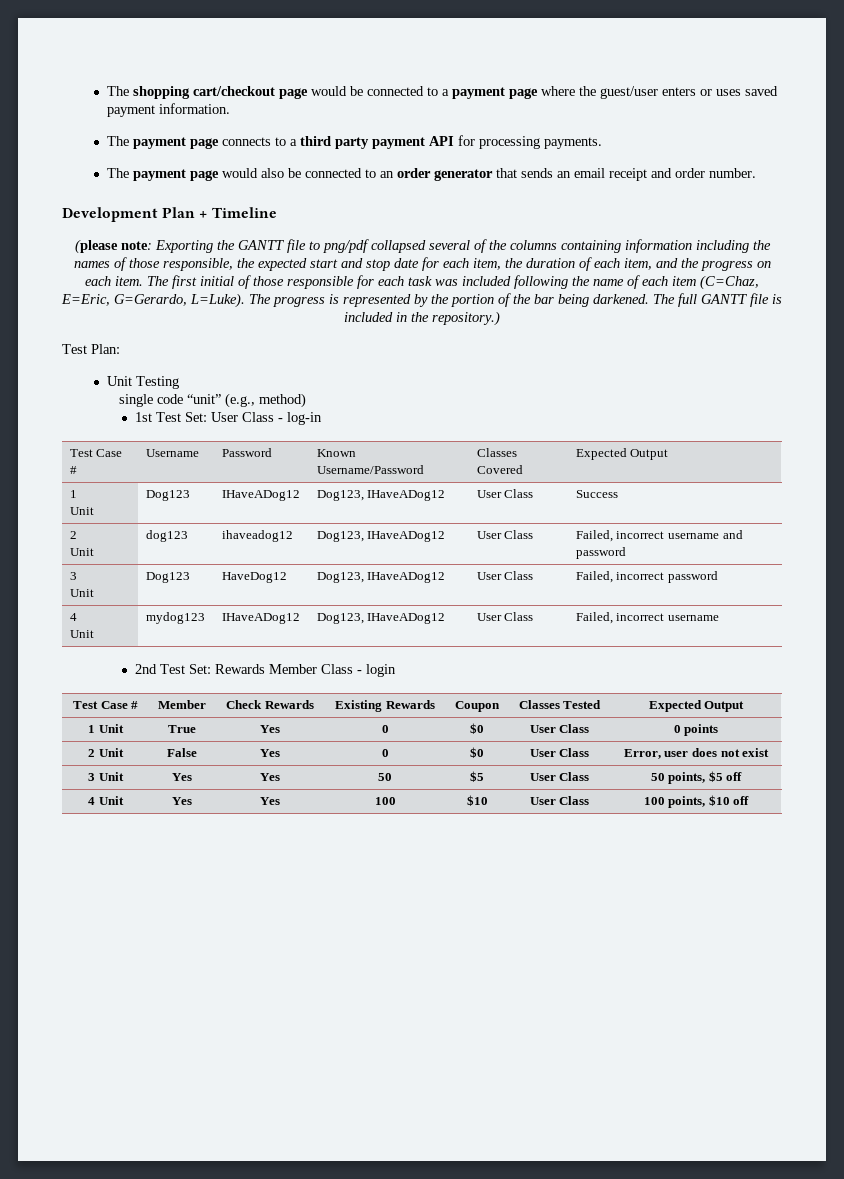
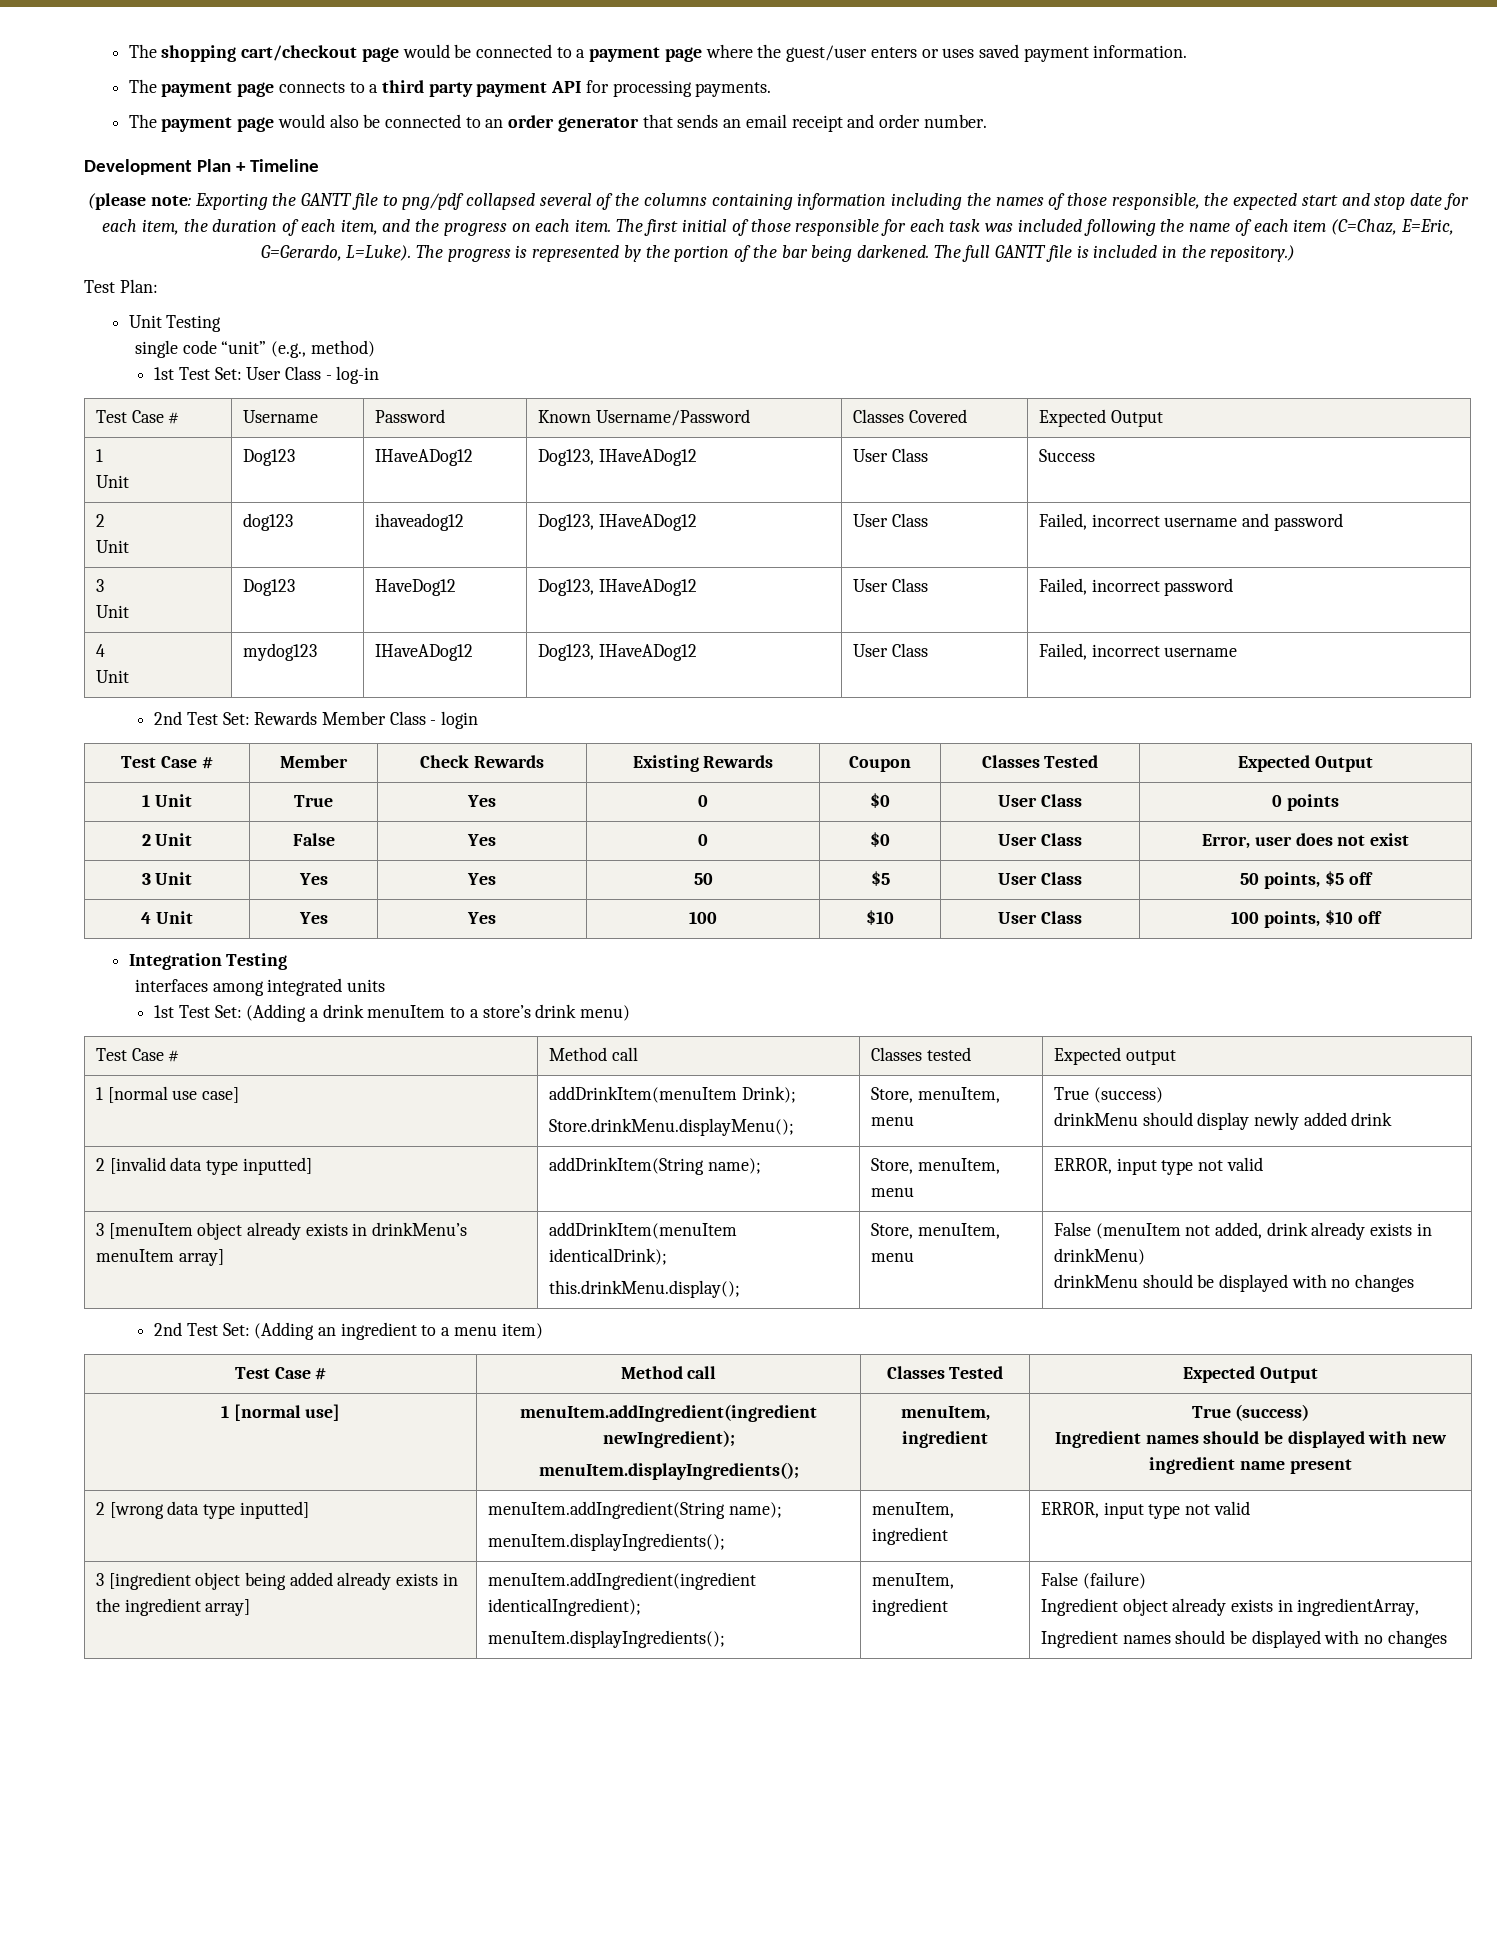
(750, 800) none -> [128,953,288,970] [134,978,386,996] [154,1004,631,1022] [95,1048,180,1062] [548,1047,638,1061] [870,1047,971,1061] [1053,1047,1176,1065] [95,1086,239,1103] [548,1086,796,1103] [548,1118,794,1136] [870,1087,1000,1103] [870,1116,914,1126] [1053,1087,1163,1103] [1053,1112,1393,1130] [95,1157,312,1175] [548,1157,761,1175] [870,1158,1000,1174] [870,1187,914,1197] [1053,1157,1263,1175] [95,1222,468,1240] [95,1249,224,1266] [548,1222,737,1239] [548,1248,667,1265] [548,1280,740,1298] [870,1223,1000,1239] [870,1252,914,1262] [1053,1222,1432,1240] [1053,1248,1145,1265] [1053,1274,1415,1292] [154,1322,543,1340] [234,1367,327,1380] [620,1366,717,1379] [886,1366,1004,1379] [1183,1366,1318,1383] [220,1404,341,1421] [520,1404,817,1422] [602,1430,735,1448] [538,1462,799,1480] [900,1406,990,1421] [902,1431,988,1448] [1191,1404,1310,1421] [1054,1431,1448,1448] [1149,1457,1352,1474] [95,1501,309,1519] [487,1501,782,1519] [487,1533,725,1551] [871,1502,954,1518] [871,1527,948,1545] [1040,1501,1250,1519] [95,1572,458,1590] [95,1598,251,1616] [487,1572,756,1590] [487,1598,641,1616] [487,1630,725,1648] [871,1573,954,1589] [871,1598,948,1616] [1040,1572,1146,1589] [1040,1598,1420,1616] [1040,1630,1447,1648] // Integration Testing // interfaces among integrated units // 1st Test Set: (Adding a drink menuItem to a store’s drink menu) // Test Case # | Method call | Classes tested | Expected output // 1 [normal use case] | addDrinkItem(menuItem Drink); // Store.drinkMenu.displayMenu(); | Store, menuItem, menu | True (success) // drinkMenu should display newly added drink // 2 [invalid data type inputted] | addDrinkItem(String name); | Store, menuItem, menu | ERROR, input type not valid // 3 [menuItem object already exists in drinkMenu’s menuItem array] | addDrinkItem(menuItem identicalDrink); // this.drinkMenu.display(); | Store, menuItem, menu | False (menuItem not added, drink already exists in drinkMenu) // drinkMenu should be displayed with no changes // 2nd Test Set: (Adding an ingredient to a menu item) // Test Case # | Method call | Classes Tested | Expected Output // 1 [normal use] | menuItem.addIngredient(ingredient newIngredient); // menuItem.displayIngredients(); | menuItem, ingredient | True (success) // Ingredient names should be displayed with new ingredient name present // 2 [wrong data type inputted] | menuItem.addIngredient(String name); // menuItem.displayIngredients(); | menuItem, ingredient | ERROR, input type not valid // 3 [ingredient object being added already exists in the ingredient array] | menuItem.addIngredient(ingredient identicalIngredient); // menuItem.displayIngredients(); | menuItem, ingredient | False (failure) // Ingredient object already exists in ingredientArray, // Ingredient names should be displayed with no changes

